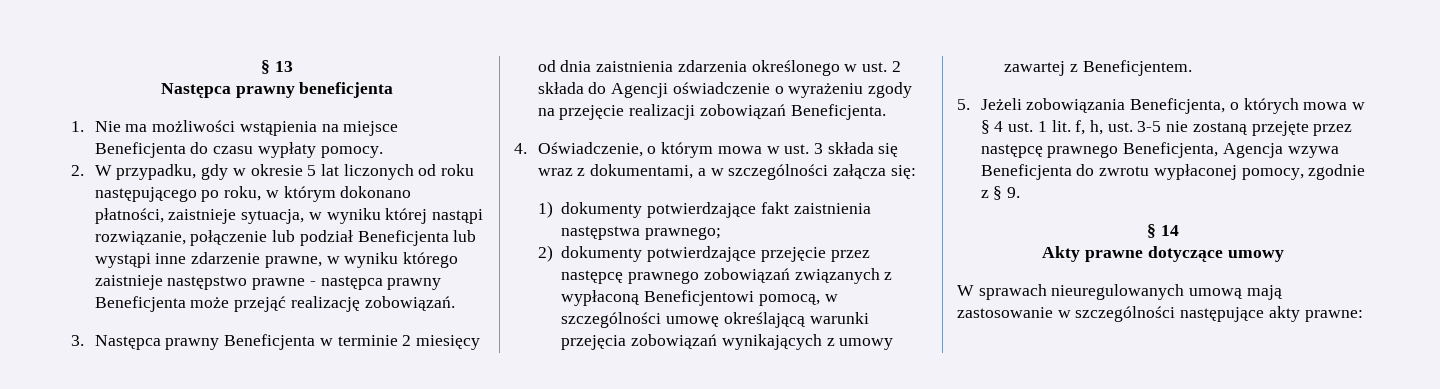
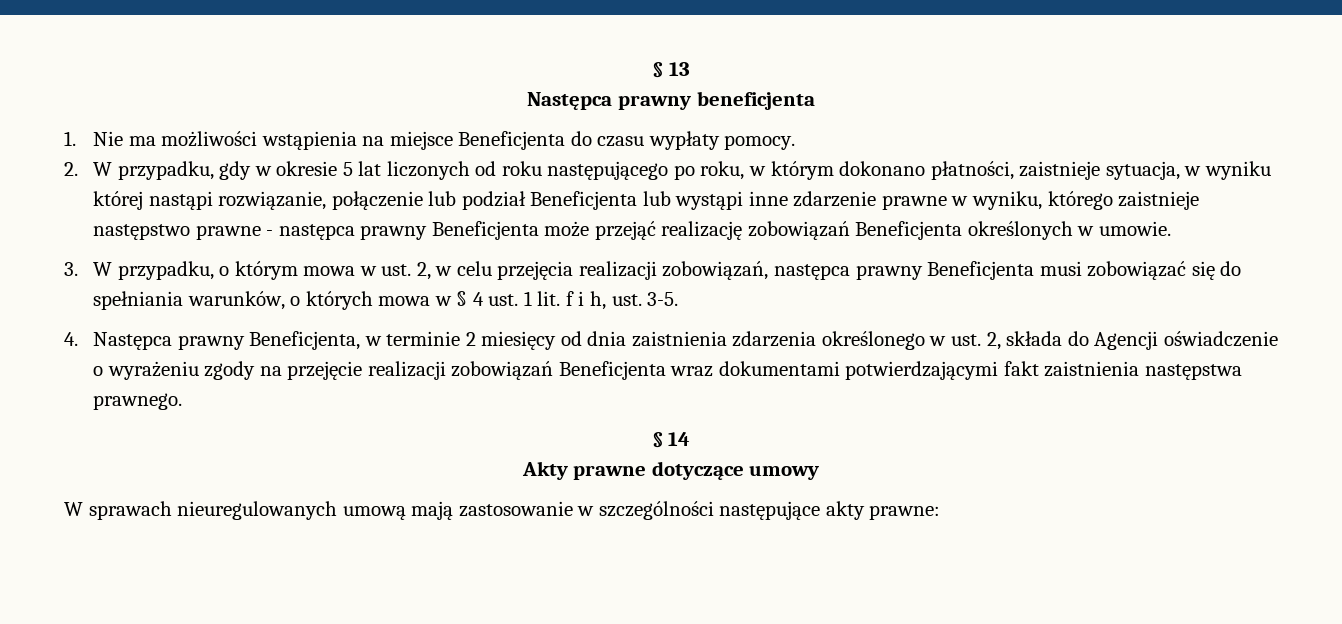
[264,252,399,268] prawne, w wyniku -> [881,191,1043,210] prawne w wyniku,
[364,296,455,311] [71,334,316,350] zobowiązań. // 3. Następca prawny Beneficjenta -> [747,221,1172,240] [64,261,1242,280] [93,291,679,310] [64,331,361,350] zobowiązań Beneficjenta określonych w umowie. // 3. W przypadku, o którym mowa w ust. 2, w celu przejęcia realizacji zobowiązań, następca prawny Beneficjenta musi zobowiązać się do spełniania warunków, o których mowa w § 4 ust. 1 lit. f i h, ust. 3-5. // 4. Następca prawny Beneficjenta,
[891,61,901,72] 2 -> [986,332,1001,350] 2,
[790,104,886,120] [514,142,899,158] [537,164,916,180] [537,201,871,218] [561,226,722,240] [537,245,870,262] [561,268,893,284] [561,290,838,306] [561,312,869,328] [561,334,894,350] [1004,60,1192,76] [957,98,1365,114] [980,120,1353,136] [980,142,1339,158] [980,164,1366,180] [980,186,1021,200] Beneficjenta. // 4. Oświadczenie, o którym mowa w ust. 3 składa się wraz z dokumentami, a w szczególności załącza się: // 1) dokumenty potwierdzające fakt zaistnienia następstwa prawnego; // 2) dokumenty potwierdzające przejęcie przez następcę prawnego zobowiązań związanych z wypłaconą Beneficjentowi pomocą, w szczególności umowę określającą warunki przejęcia zobowiązań wynikających z umowy zawartej z Beneficjentem. // 5. Jeżeli zobowiązania Beneficjenta, o których mowa w § 4 ust. 1 lit. f, h, ust. 3-5 nie zostaną przejęte przez następcę prawnego Beneficjenta, Agencja wzywa Beneficjenta do zwrotu wypłaconej pomocy, zgodnie z § 9. -> [558,361,1243,380] [93,393,183,410] Beneficjenta wraz dokumentami potwierdzającymi fakt zaistnienia następstwa prawnego.

